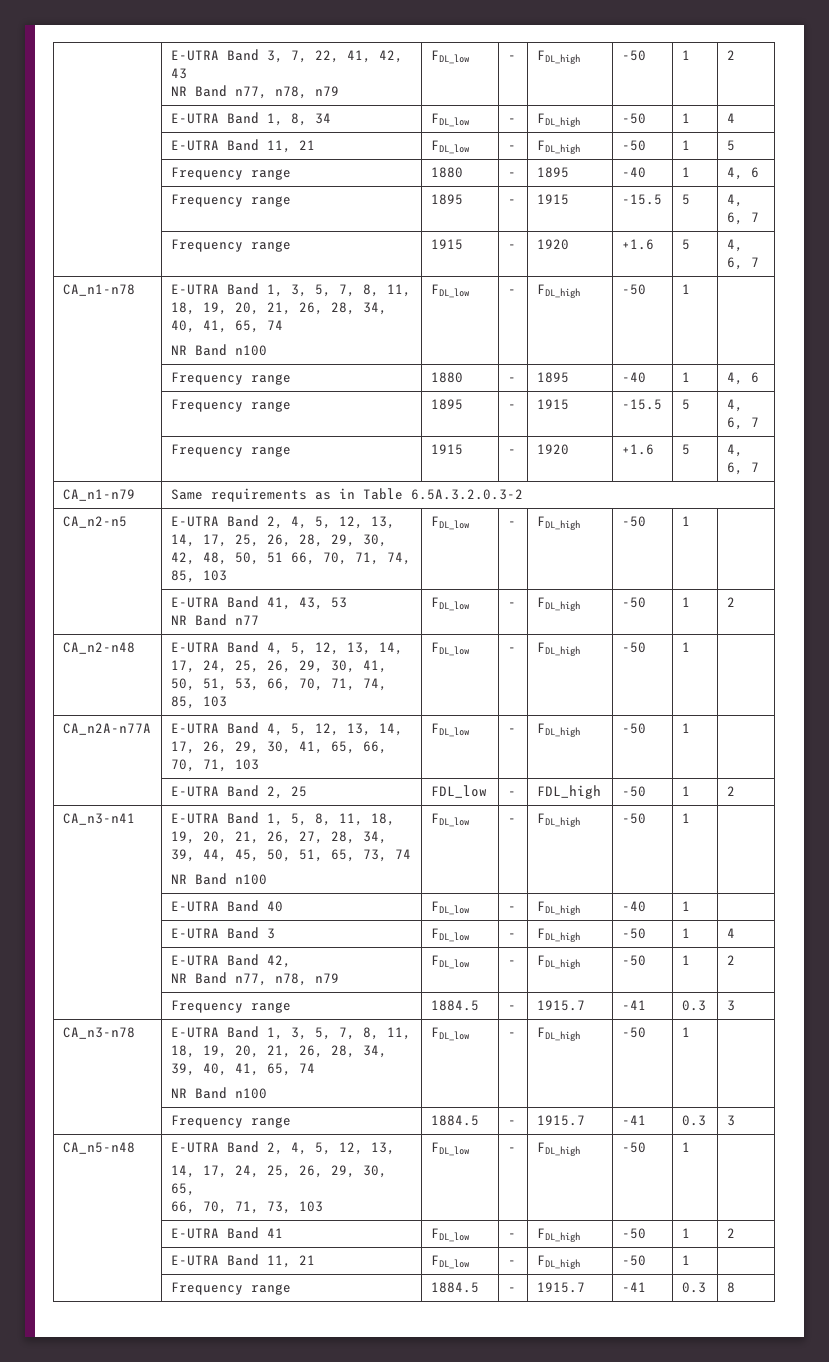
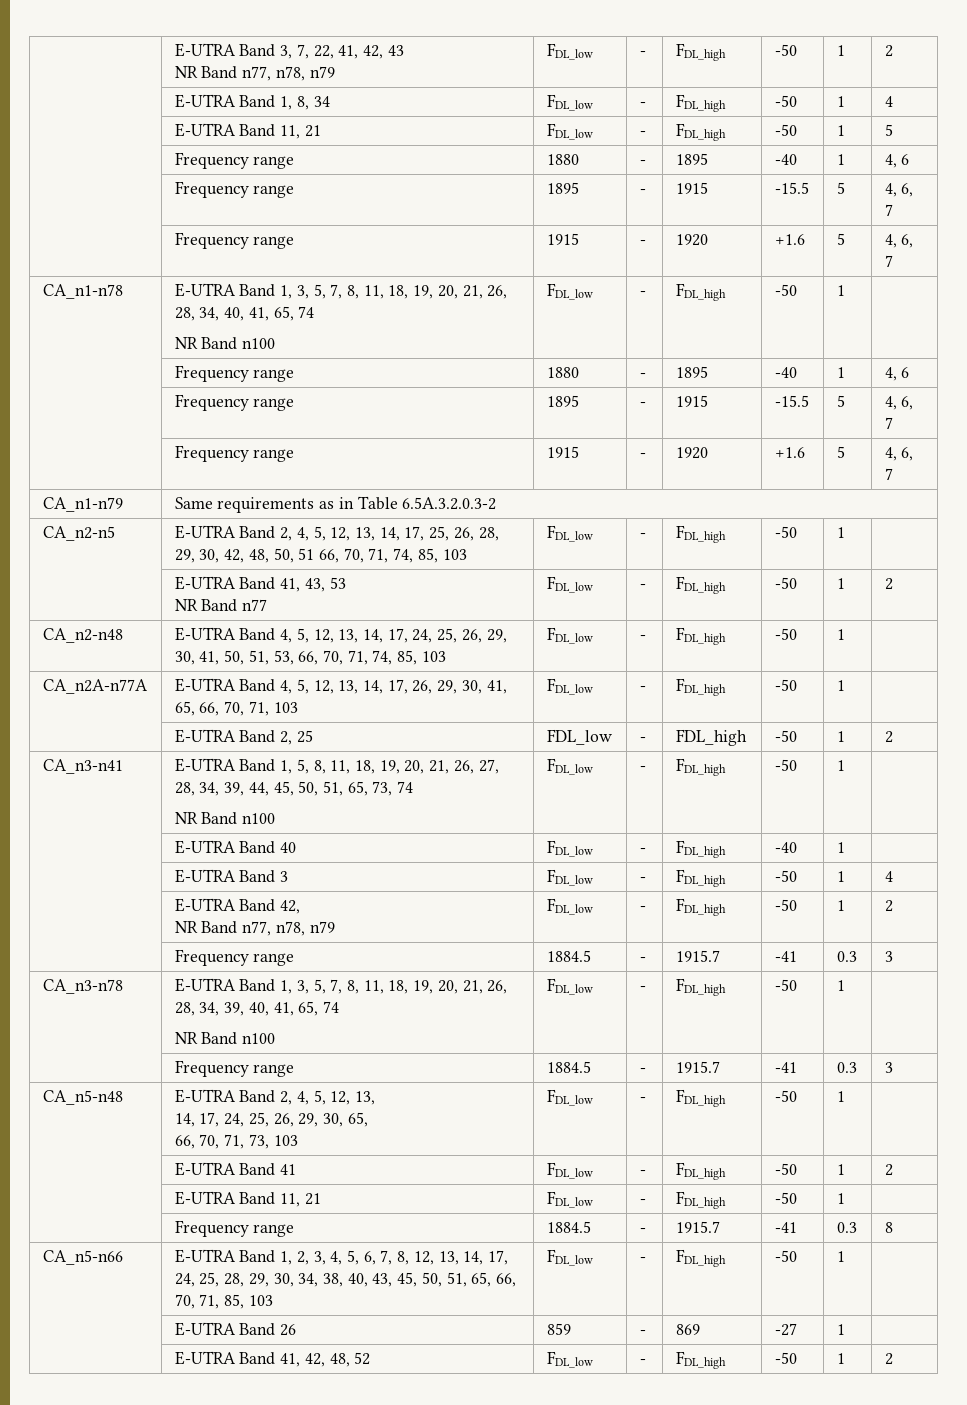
(735, 1287) none -> [42,1250,123,1265] [174,1249,509,1265] [174,1272,517,1287] [174,1294,273,1309] [546,1249,593,1266] [639,1257,646,1262] [675,1249,726,1267] [774,1250,797,1262] [836,1251,845,1262] [174,1322,297,1336] [546,1323,571,1335] [639,1330,646,1335] [675,1324,700,1335] [774,1323,797,1336] [836,1324,845,1335] [174,1351,371,1367] [546,1351,593,1368] [639,1359,646,1364] [675,1351,726,1369] [774,1352,797,1364] [836,1353,845,1364] [884,1353,893,1365] // CA_n5-n66 | E-UTRA Band 1, 2, 3, 4, 5, 6, 7, 8, 12, 13, 14, 17, 24, 25, 28, 29, 30, 34, 38, 40, 43, 45, 50, 51, 65, 66, 70, 71, 85, 103 | FDL_low | - | FDL_high | -50 | 1 | // | E-UTRA Band 26 | 859 | - | 869 | -27 | 1 | // | E-UTRA Band 41, 42, 48, 52 | FDL_low | - | FDL_high | -50 | 1 | 2

